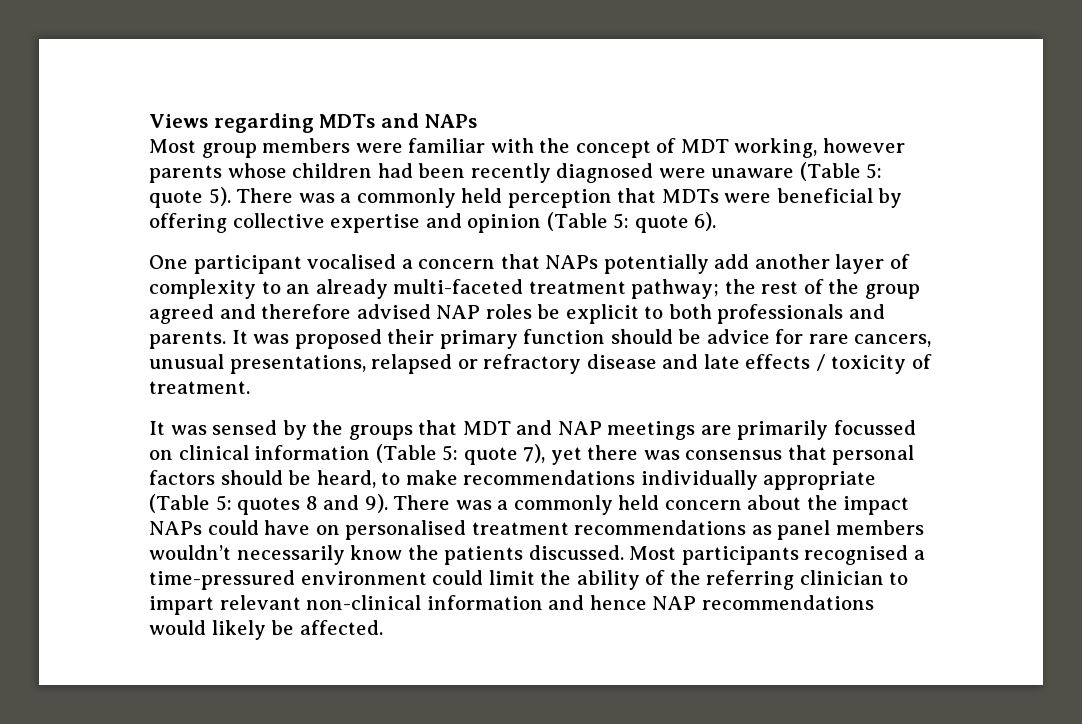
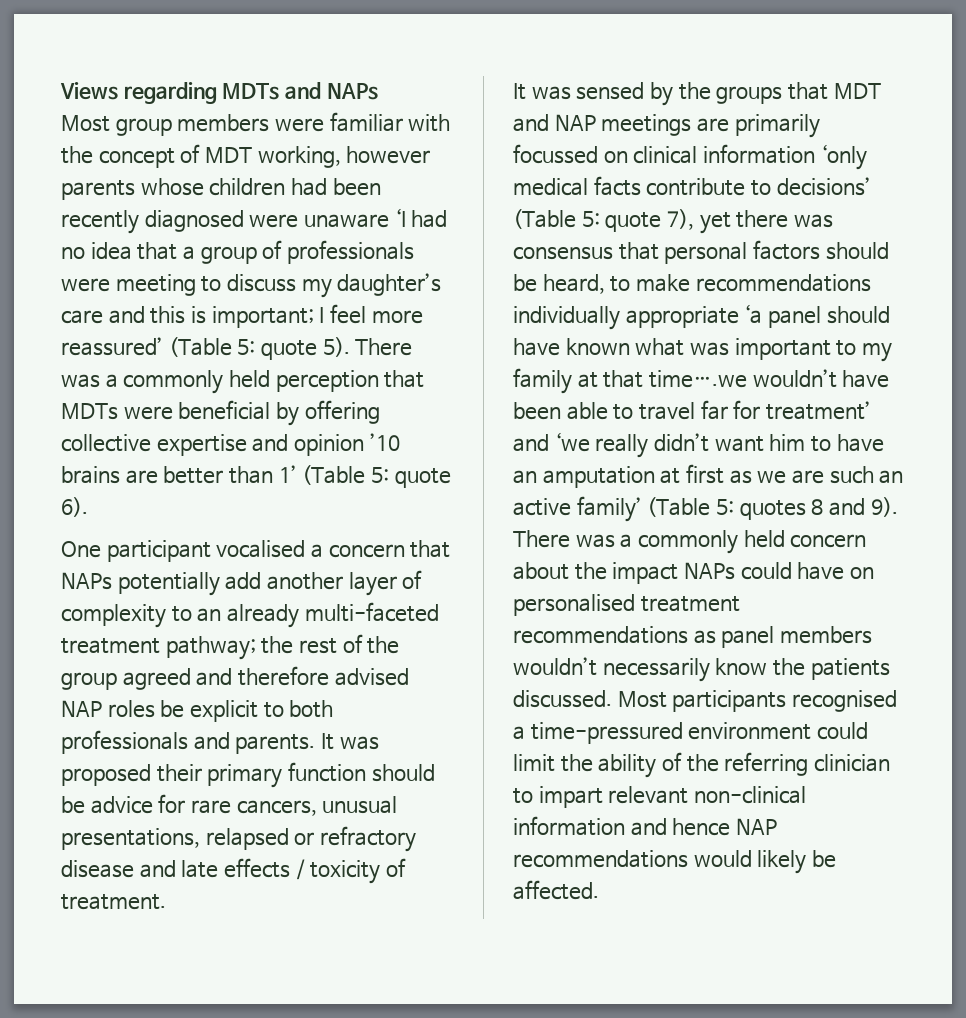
(795, 173) none -> [394,208,448,228] [61,240,414,264] [61,273,442,298] [61,304,423,328] [61,337,163,356] ‘I had no idea that a group of professionals were meeting to discuss my daughter’s care and this is important; I feel more reassured’
(542, 223) none -> [369,433,400,451] [61,465,297,484] ’10 brains are better than 1’
(371, 452) none -> [820,144,867,170] [513,176,871,196] ‘only medical facts contribute to decisions’
(877, 480) none -> [744,304,890,328] [513,338,892,362] [513,368,890,394] [513,400,872,420] [513,432,884,458] [513,464,904,488] [513,496,642,522] ‘a panel should have known what was important to my family at that time….we wouldn’t have been able to travel far for treatment’ and ‘we really didn’t want him to have an amputation at first as we are such an active family’

